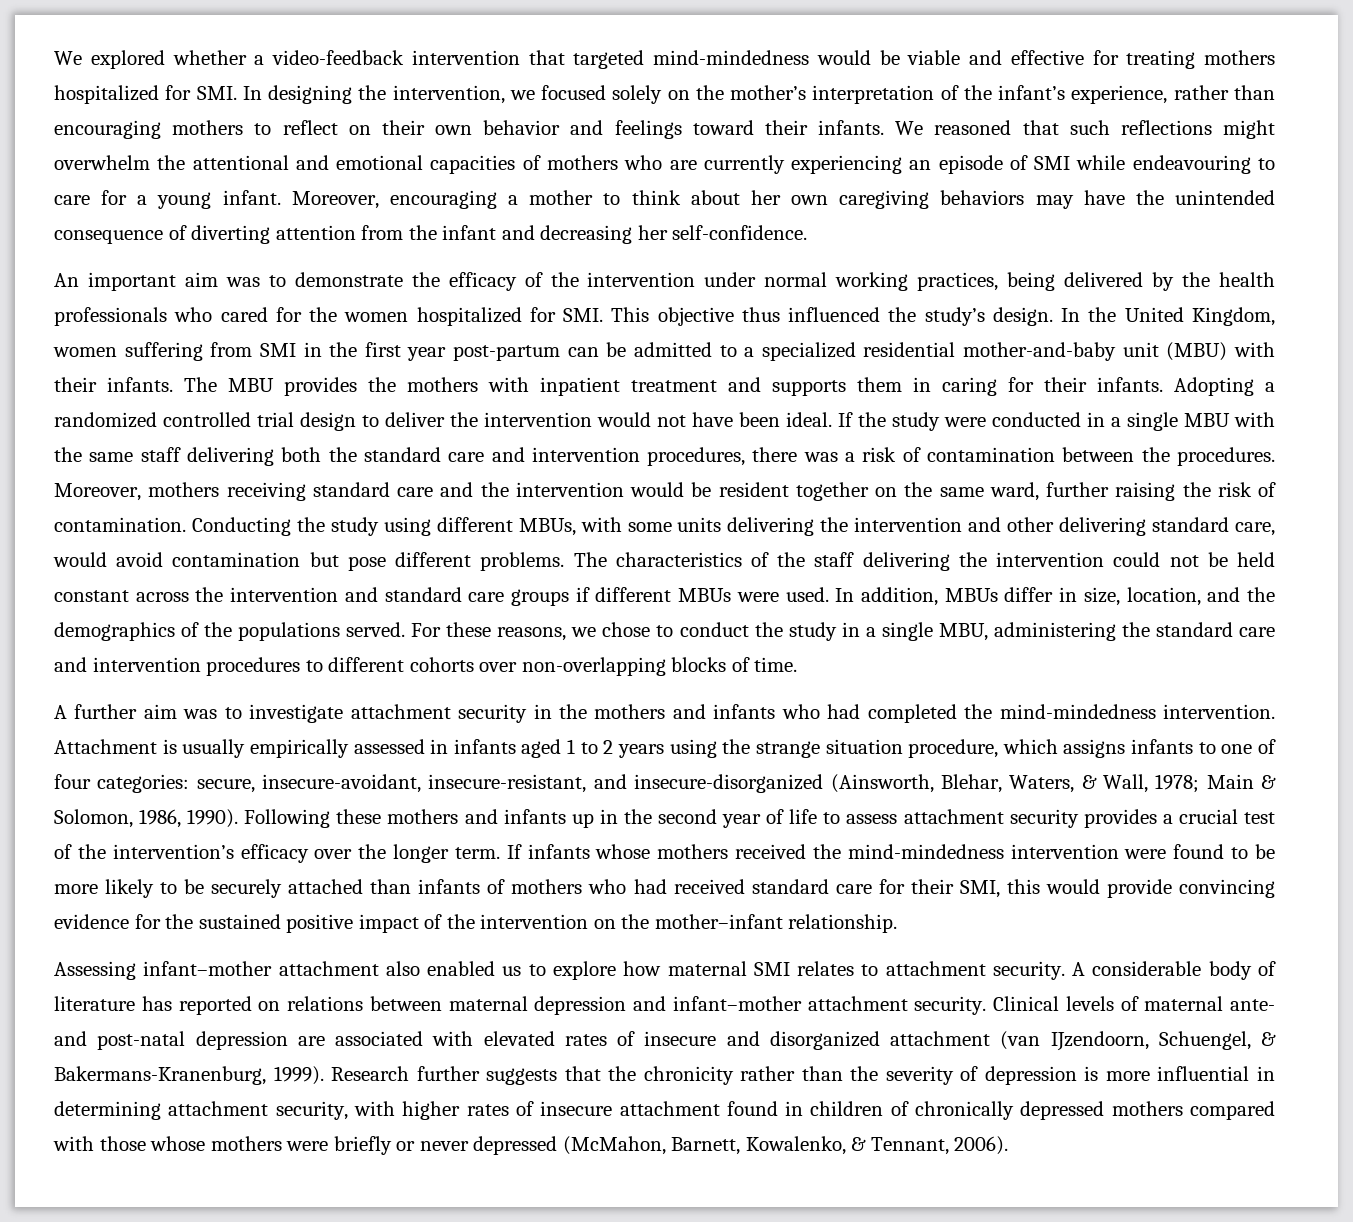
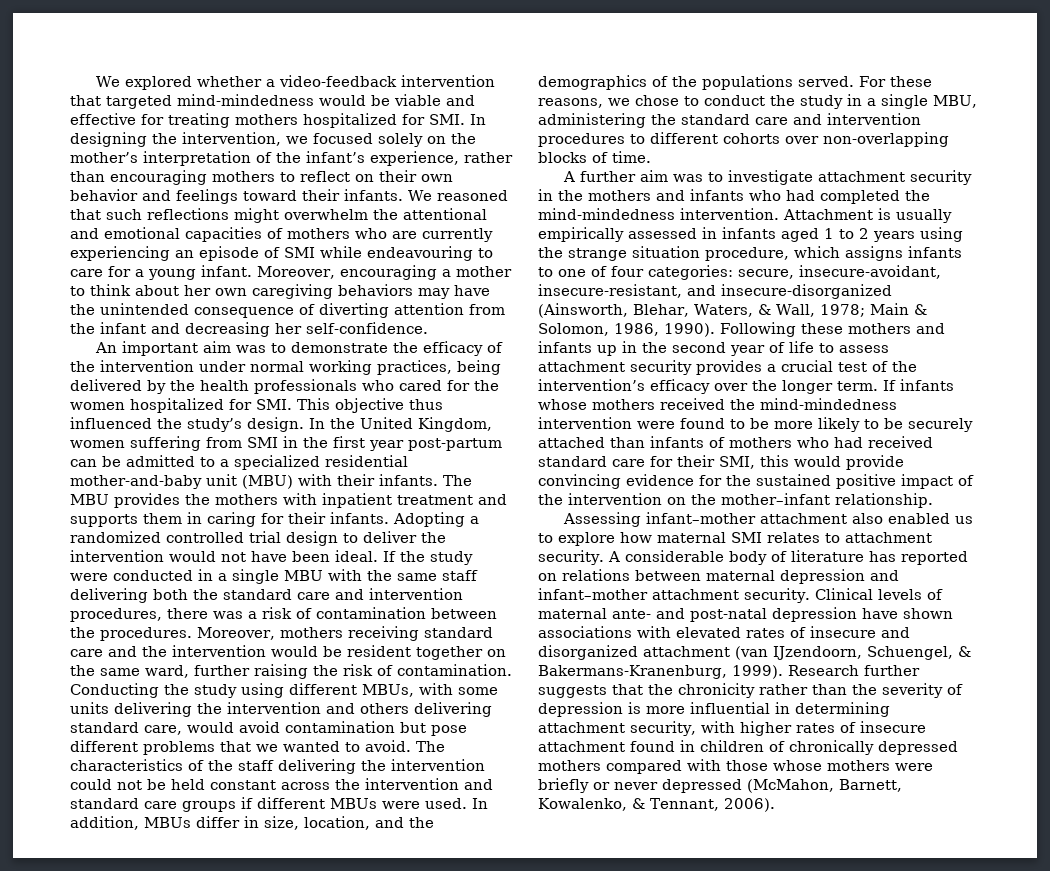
[1007,517,1055,532] other -> [360,703,409,714] others
[480,552,565,571] problems. -> [143,740,411,755] problems that we wanted to avoid.
[297,1031,423,1046] are associated -> [862,608,953,619] [538,626,632,638] have shown associations

